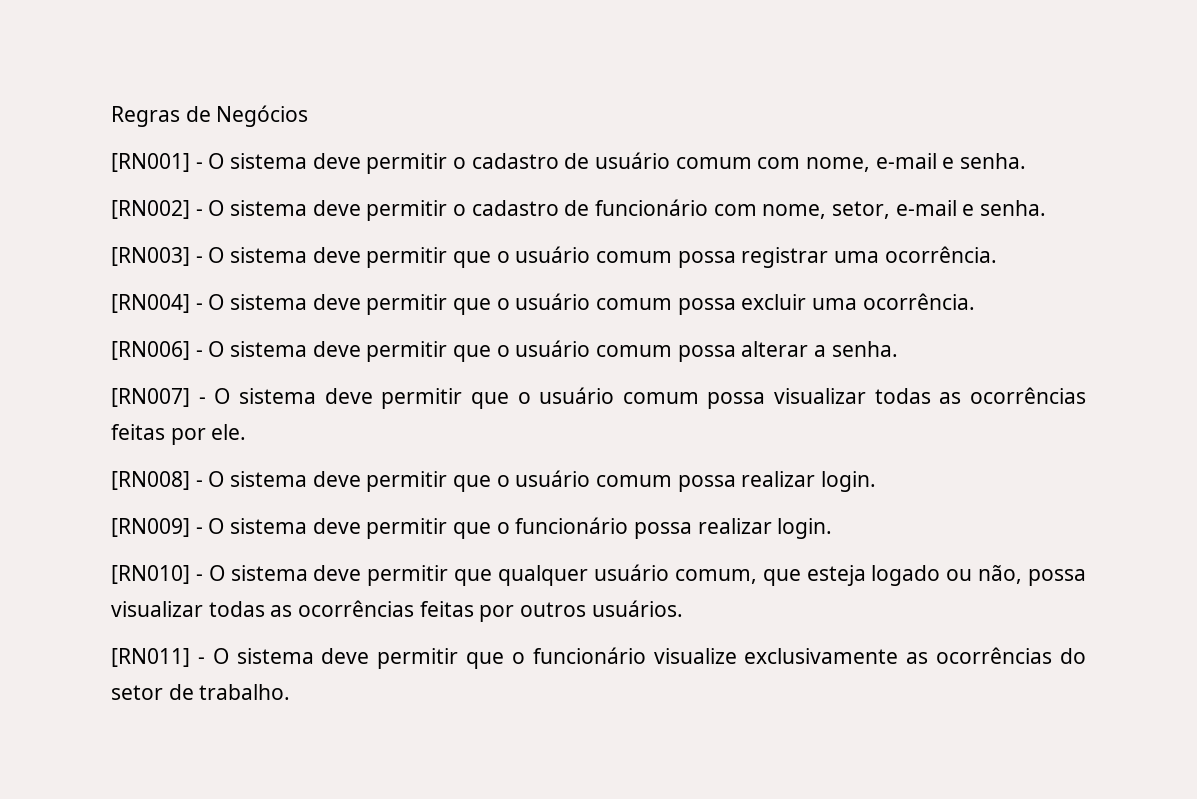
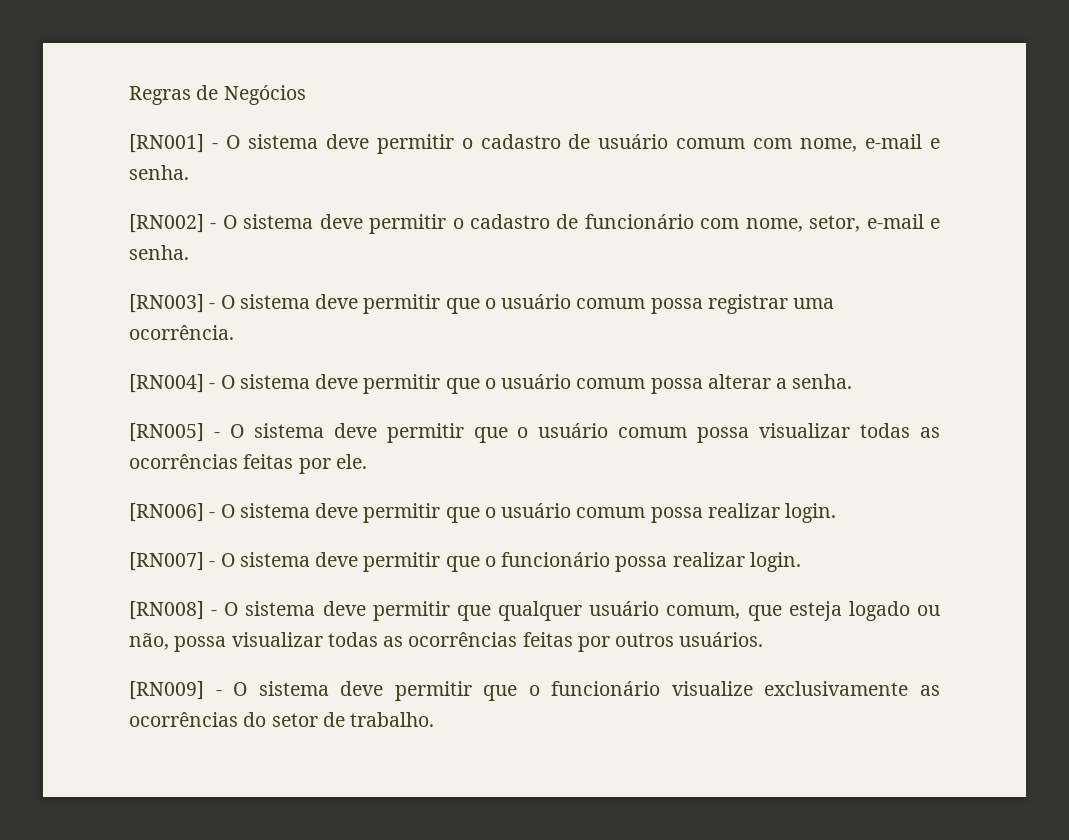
[741,293,975,310] [111,340,736,362] excluir uma ocorrência. // [RN006] - O sistema deve permitir que o usuário comum possa -> (703, 386) none
[111,388,190,407] [RN007] -> [129,423,204,442] [RN005]
[111,471,190,490] [RN008] -> [129,503,204,522] [RN006]
[111,518,190,537] [RN009] -> [129,552,204,571] [RN007]
[111,565,190,584] [RN010] -> [129,601,204,620] [RN008]
[111,648,190,667] [RN011] -> [129,681,204,700] [RN009]

